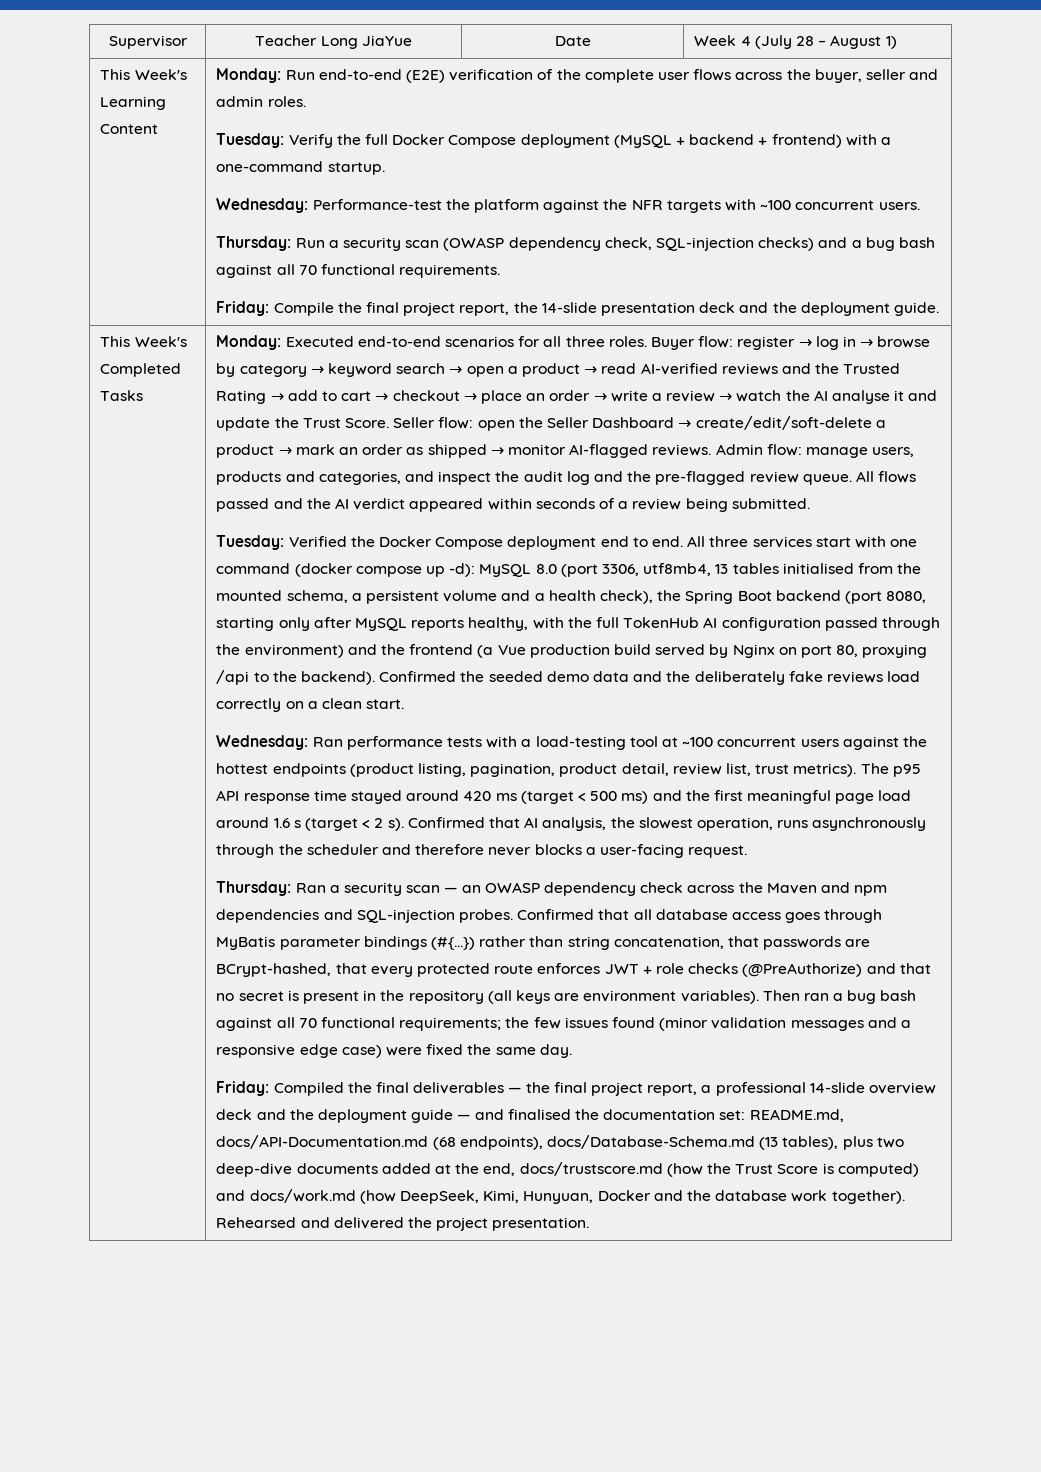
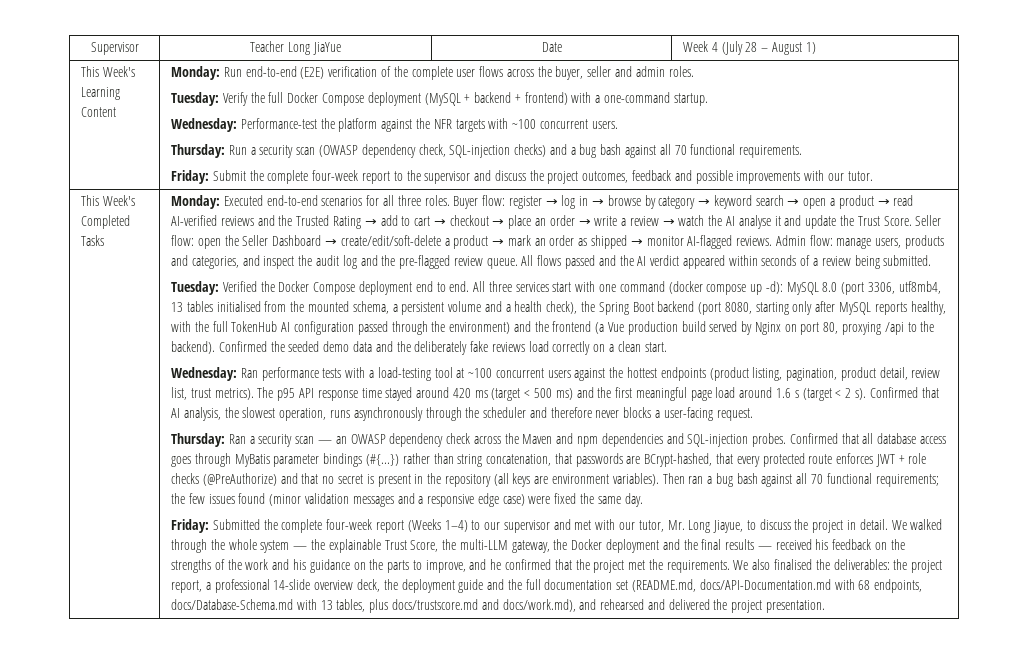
[273,302,939,316] Compile the final project report, the 14-slide presentation deck and the deployment guide. -> [212,170,873,184] Submit the complete four-week report to the supervisor and discuss the project outcomes, feedback and possible improvements with our tutor.
[273,1082,587,1096] Compiled the final deliverables — the final -> [212,519,943,533] [171,539,905,553] [171,559,908,573] Submitted the complete four-week report (Weeks 1–4) to our supervisor and met with our tutor, Mr. Long Jiayue, to discuss the project in detail. We walked through the whole system — the explainable Trust Score, the multi-LLM gateway, the Docker deployment and the final results — received his feedback on the strengths of the work and his guidance on the parts to improve, and he confirmed that the project met the requirements. We also finalised the deliverables: the
[216,1109,286,1120] deck and -> [356,579,380,592] deck,
[457,1109,844,1122] [216,1135,904,1150] [216,1162,919,1177] [216,1189,905,1204] [216,1217,297,1228] — and finalised the documentation set: README.md, docs/API-Documentation.md (68 endpoints), docs/Database-Schema.md (13 tables), plus two deep-dive documents added at the end, docs/trustscore.md (how the Trust Score is computed) and docs/work.md (how DeepSeek, Kimi, Hunyuan, Docker and the database work together). Rehearsed -> [487,579,923,593] [171,599,645,613] and the full documentation set (README.md, docs/API-Documentation.md with 68 endpoints, docs/Database-Schema.md with 13 tables, plus docs/trustscore.md and docs/work.md), and rehearsed

